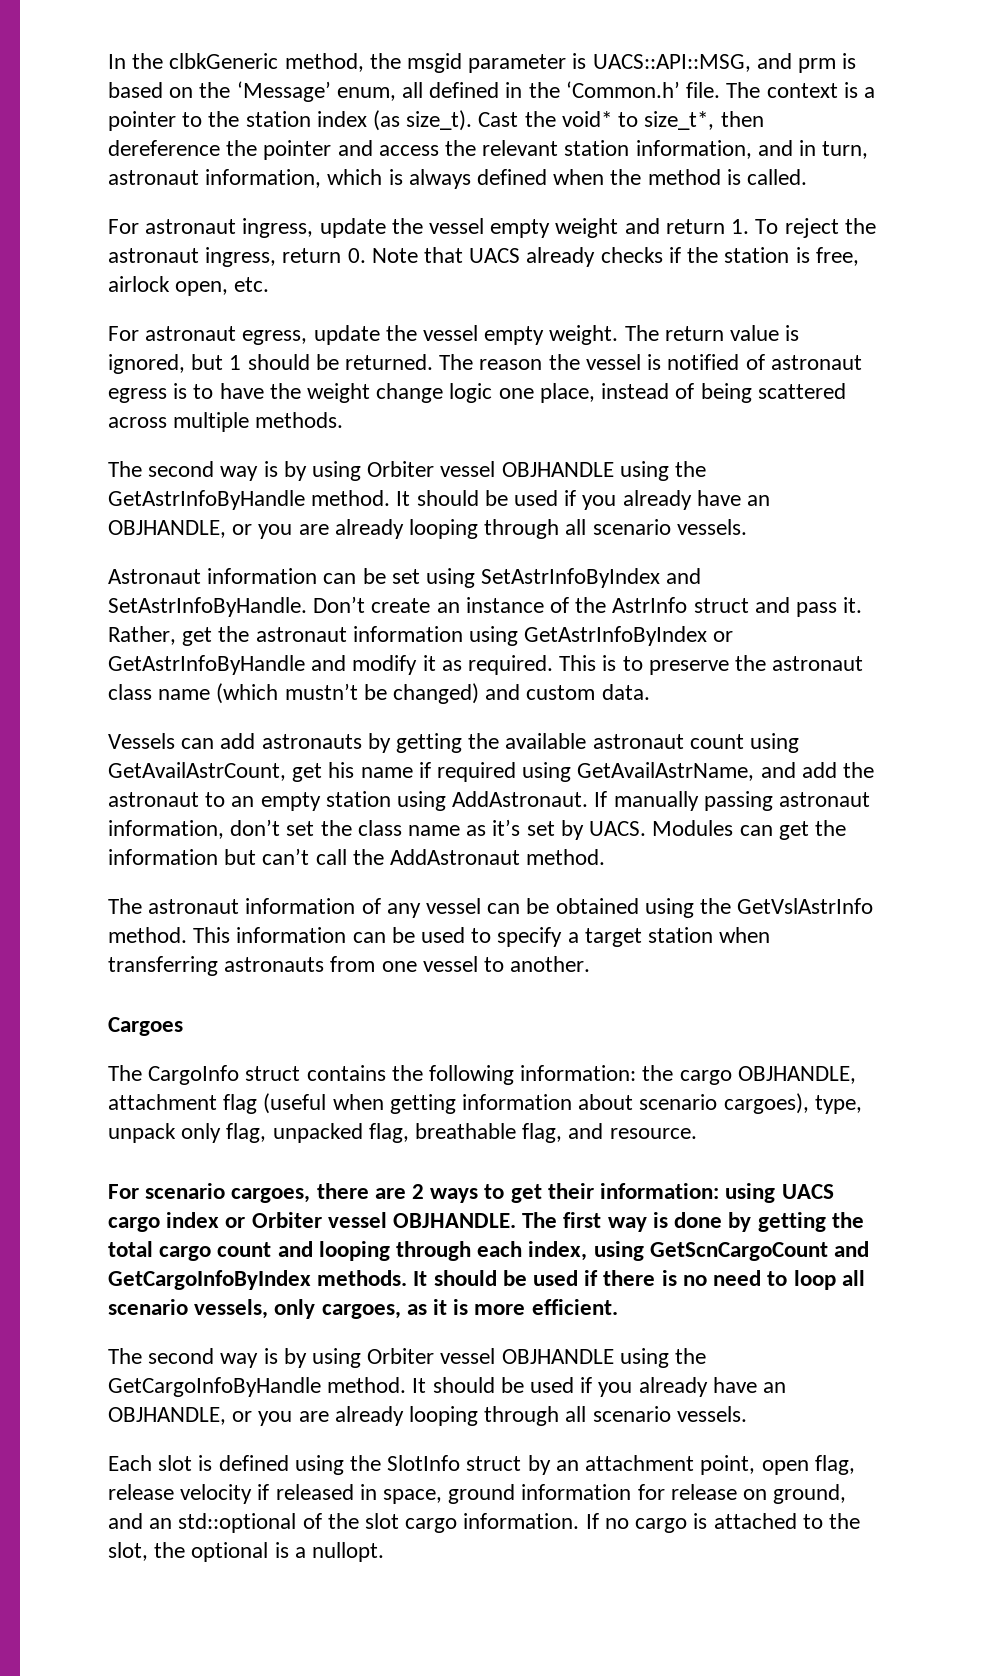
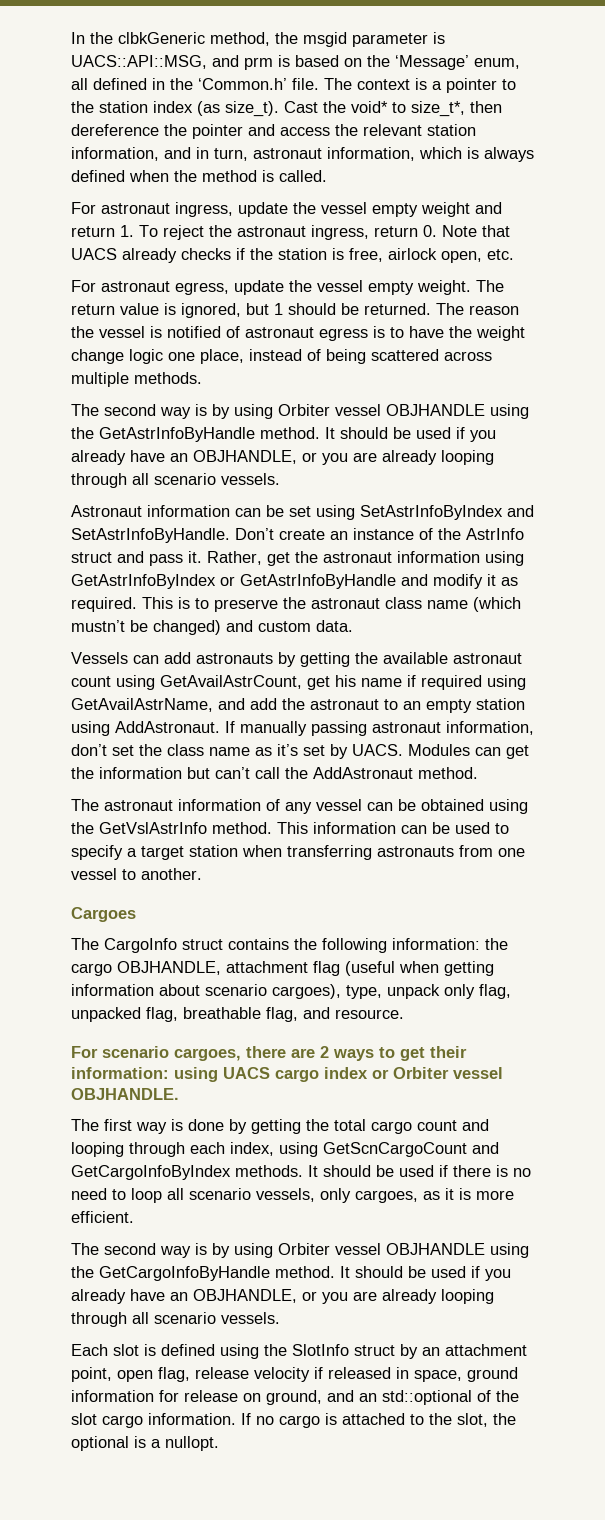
(517, 1220) none -> (179, 1094) //

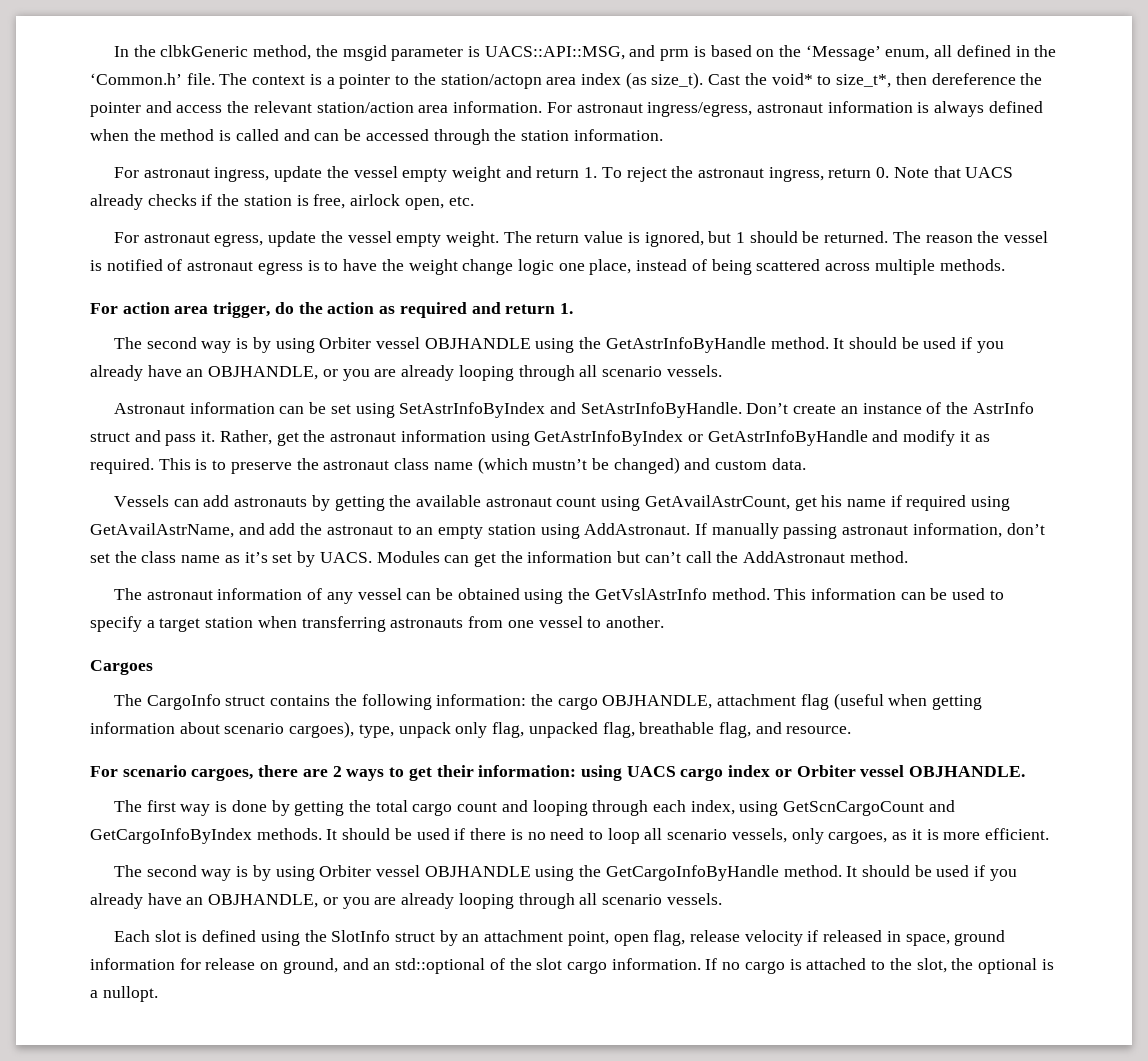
[99,101,148,113] station -> [440,74,577,89] station/actopn area
[427,124,476,136] [71,147,462,161] station information, and in turn, astronaut information, which -> [316,101,913,117] station/action area information. For astronaut ingress/egress, astronaut information
[279,170,327,182] called. -> [235,129,663,145] called and can be accessed through the station information.
(202, 378) none -> [90,302,573,318] // For action area trigger, do the action as required and return 1.

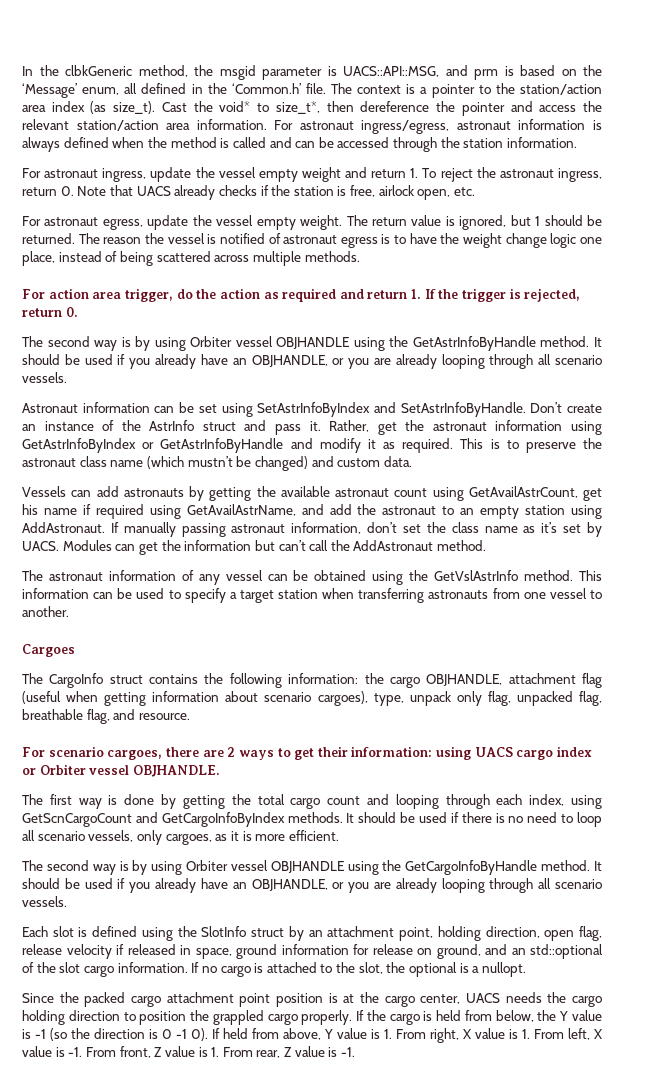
[440,74,542,89] station/actopn -> [519,84,602,95] station/action
(573, 308) none -> [424,288,581,302] [22,307,78,317] If the trigger is rejected, return 0.
(609, 938) none -> [437,926,540,941] holding direction,
(158, 994) none -> [22,992,602,1007] [22,1010,602,1025] [22,1028,603,1043] [22,1046,356,1058] // Since the packed cargo attachment point position is at the cargo center, UACS needs the cargo holding direction to position the grappled cargo properly. If the cargo is held from below, the Y value is -1 (so the direction is 0 -1 0). If held from above, Y value is 1. From right, X value is 1. From left, X value is -1. From front, Z value is 1. From rear, Z value is -1.

